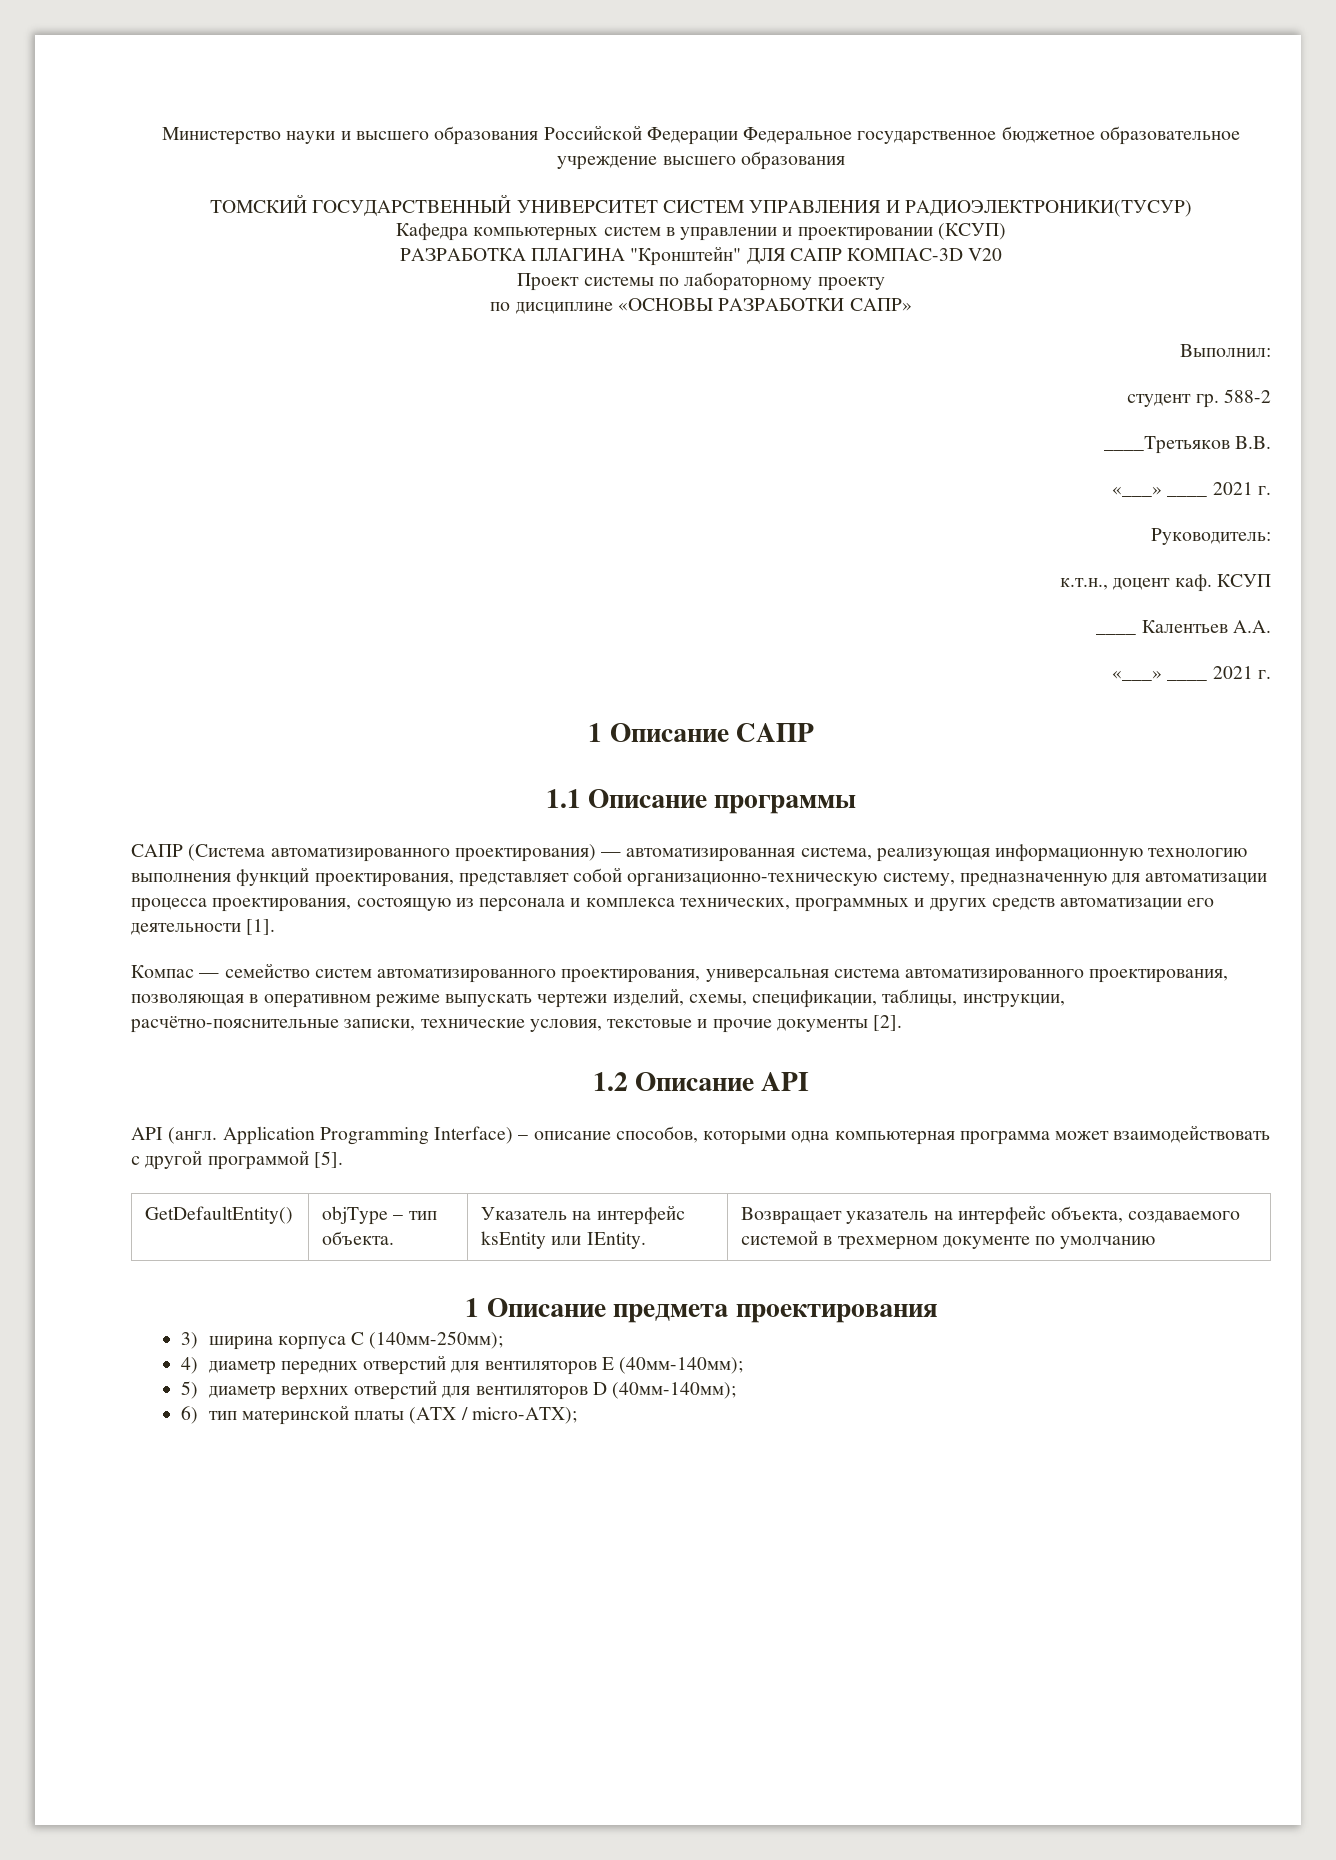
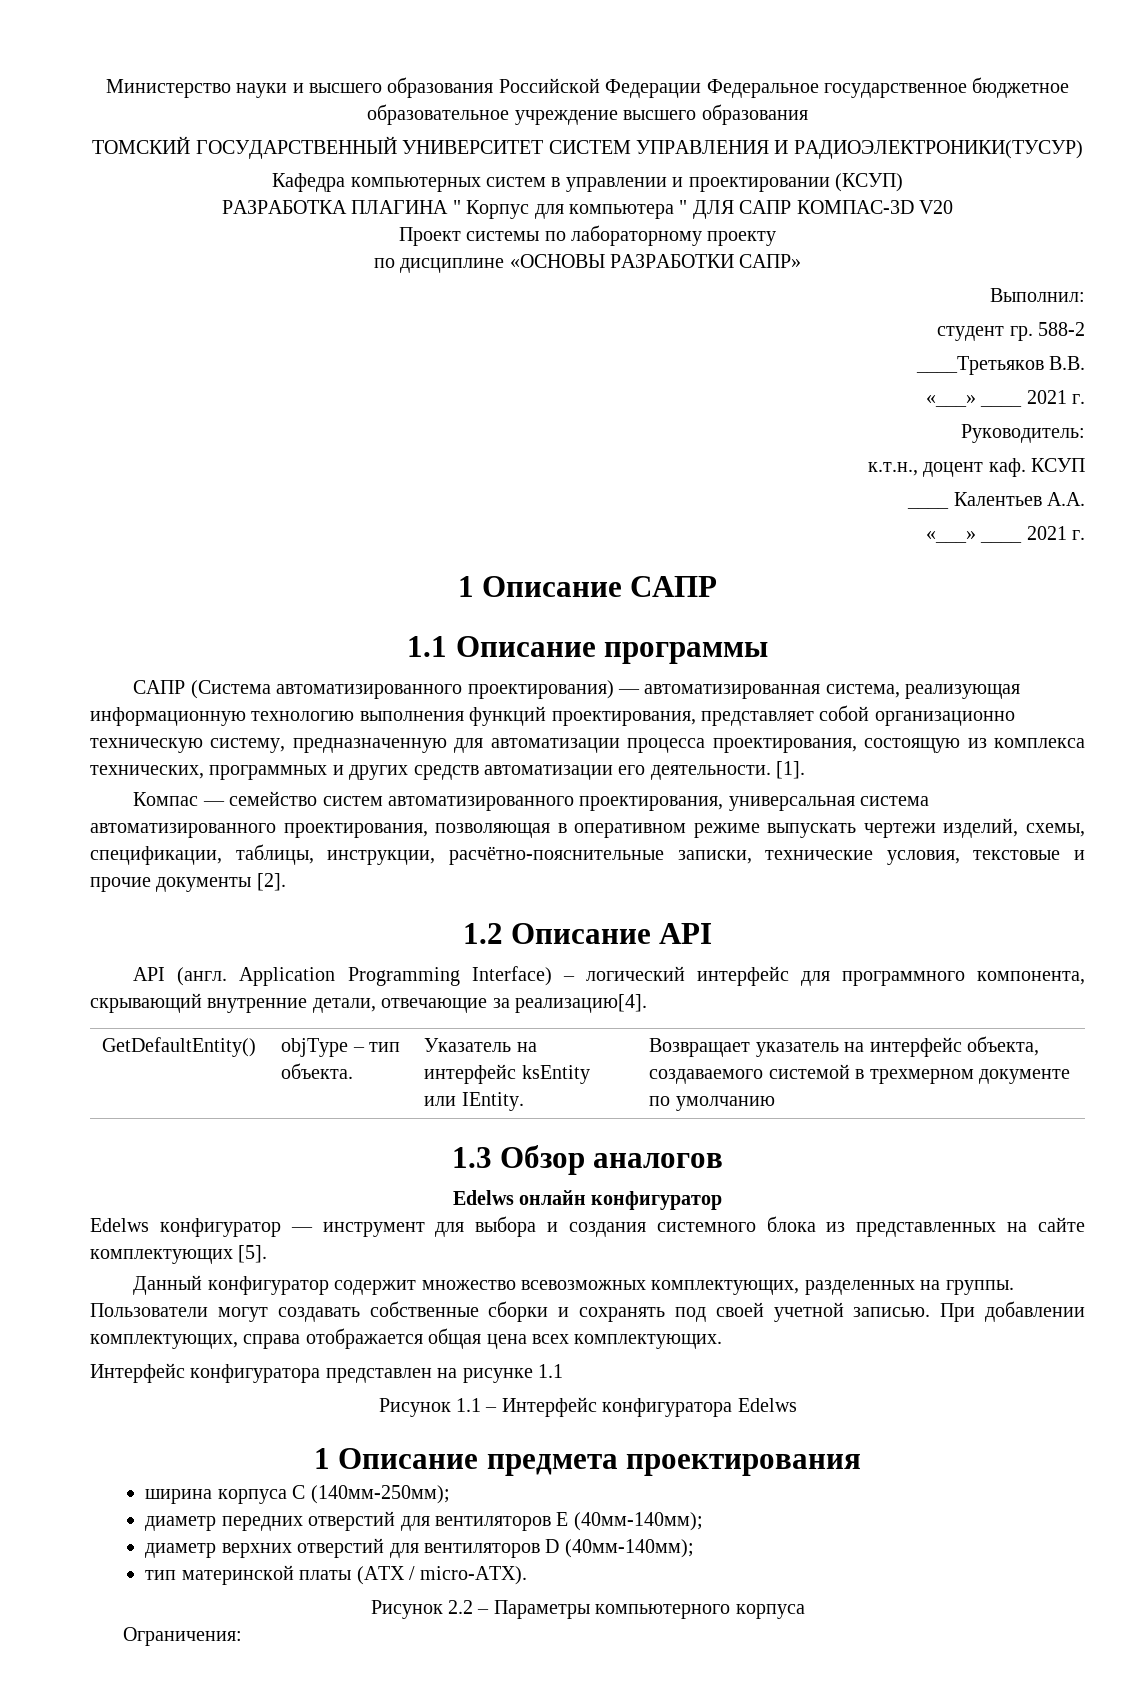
[630,246,742,266] "Кронштейн" -> [452,200,688,219] " Корпус для компьютера "
[627,873,878,887] организационно-техническую -> [874,711,1015,726] [90,738,203,753] организационно техническую
[479,898,581,912] персонала и -> (987, 743) none
[131,923,241,935] деятельности -> [650,765,771,780] деятельности.
[533,1125,1271,1145] [131,1150,343,1170] описание способов, которыми одна компьютерная программа может взаимодействовать с другой программой [5]. -> [585,966,1085,986] [90,993,647,1013] логический интерфейс для программного компонента, скрывающий внутренние детали, отвечающие за реализацию[4].
(1156, 1242) none -> [451,1145,724,1175] [452,1190,723,1210] [90,1216,1085,1237] [90,1245,268,1264] [133,1275,1014,1295] [90,1301,1085,1322] [90,1328,723,1349] [90,1363,563,1383] [378,1397,797,1417] // 1.3 Обзор аналогов // Edelws онлайн конфигуратор // Edelws конфигуратор — инструмент для выбора и создания системного блока из представленных на сайте комплектующих [5]. // Данный конфигуратор содержит множество всевозможных комплектующих, разделенных на группы. Пользователи могут создавать собственные сборки и сохранять под своей учетной записью. При добавлении комплектующих, справа отображается общая цена всех комплектующих. // Интерфейс конфигуратора представлен на рисунке 1.1 // Рисунок 1.1 – Интерфейс конфигуратора Edelws
[180,1332,198,1349] 3) -> (862, 1465) none
[180,1357,198,1374] 4) -> (450, 1494) none
[180,1381,198,1399] 5) -> (703, 1521) none
[180,1406,198,1424] 6) -> (694, 1548) none
[471,1407,577,1424] micro-ATX); -> [420,1566,528,1585] [370,1600,805,1619] [123,1627,243,1646] micro-ATX). // Рисунок 2.2 – Параметры компьютерного корпуса // Ограничения:

